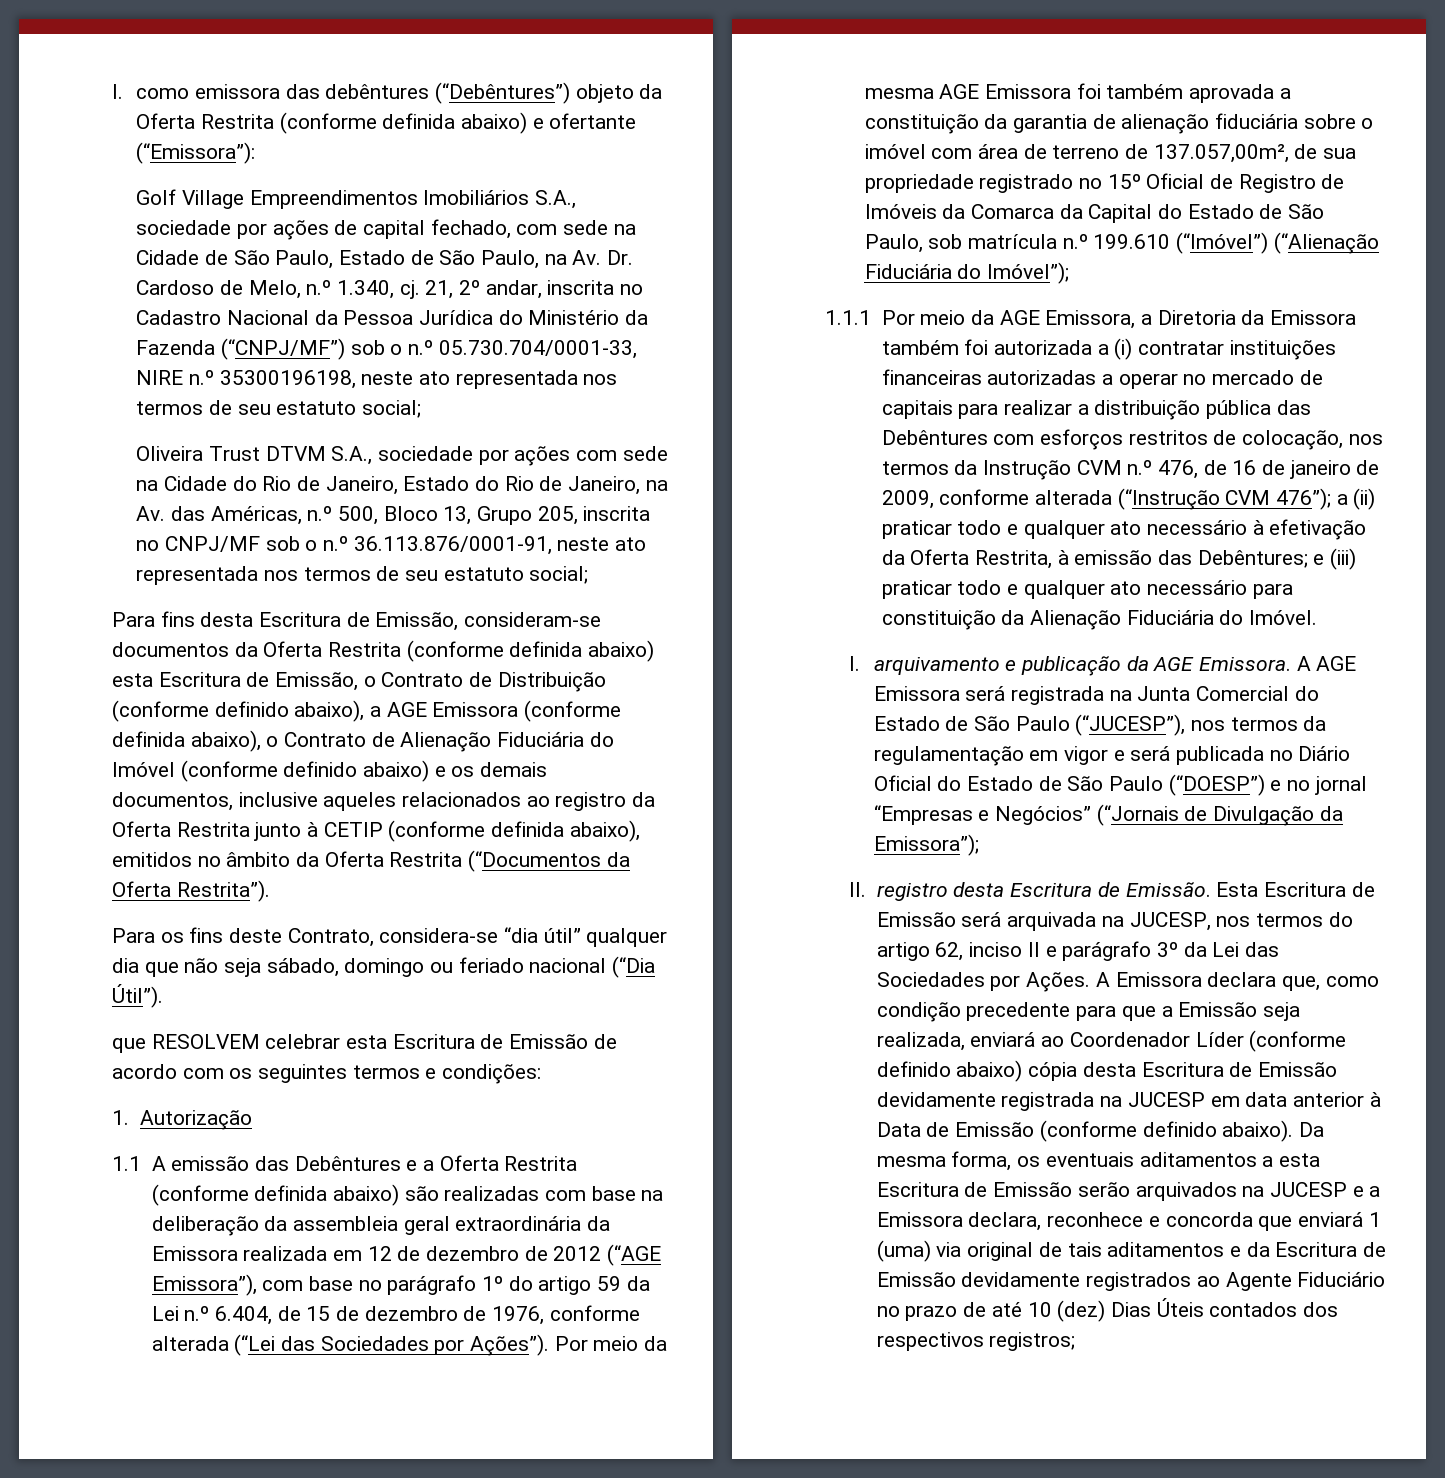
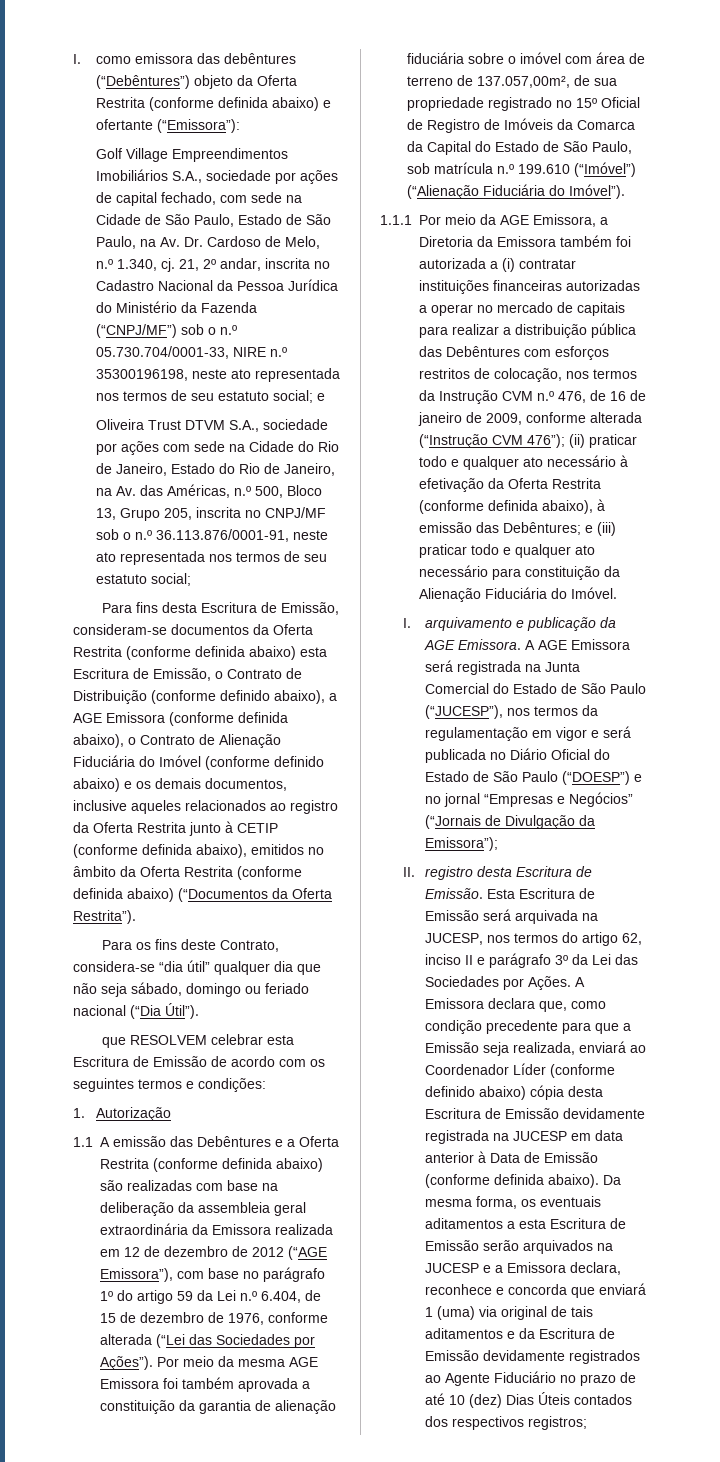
(421, 409) none -> [316,393,325,401] e
(463, 859) none -> [237,866,302,880] [73,888,174,902] (conforme definida abaixo)
[986,262,1069,284] Imóvel”); -> [569,184,625,199] Imóvel”).
[1336,494,1348,505] a -> (565, 441) none
[974,550,1052,569] Restrita, -> [552,478,601,489] [419,500,593,514] Restrita (conforme definida abaixo),
[1142,1121,1217,1137] definido -> [494,1174,545,1185] definida

